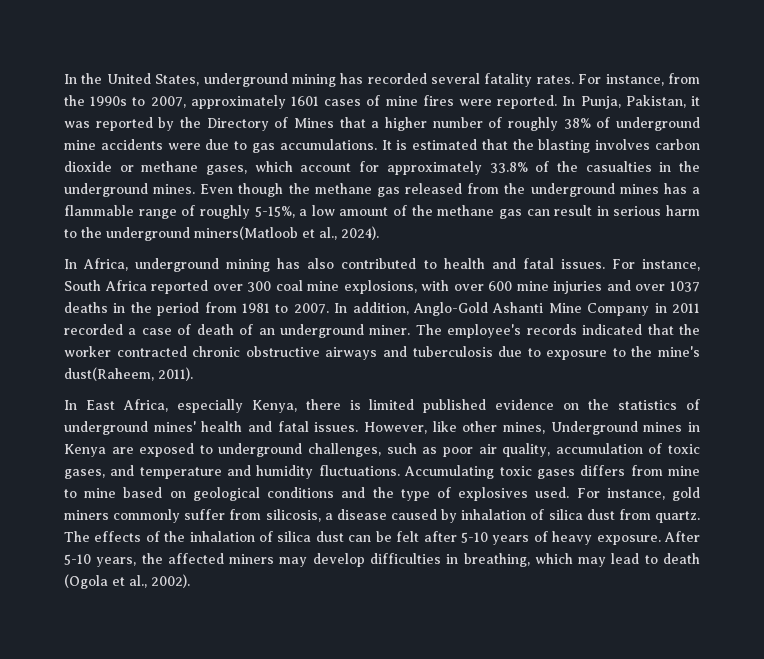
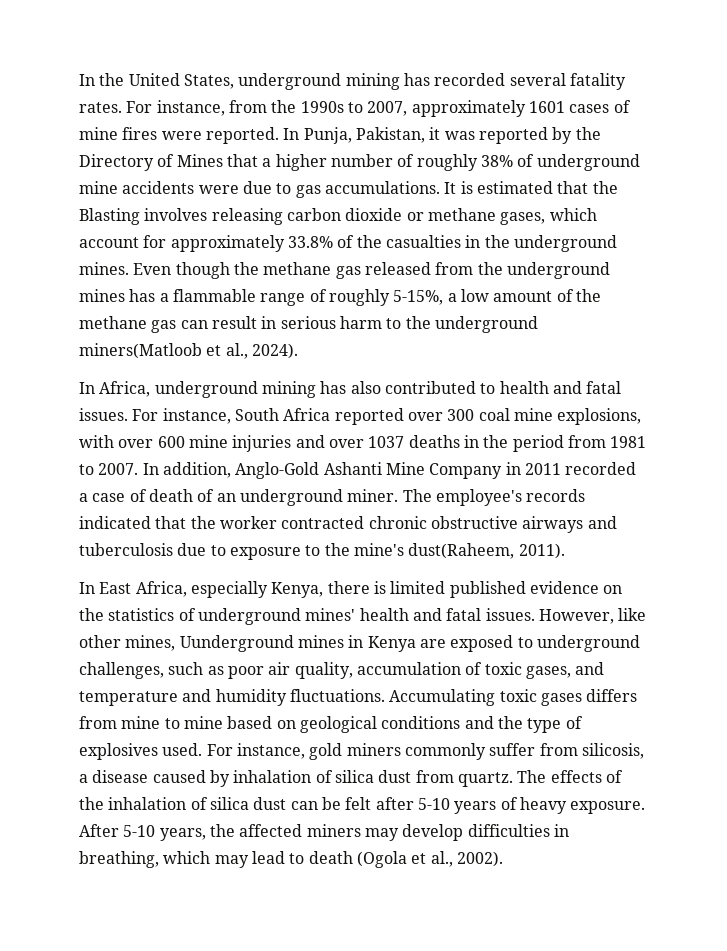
[538,139,651,153] blasting involves -> [79,208,283,225] Blasting involves releasing
[550,421,638,435] Underground -> [179,635,294,652] Uunderground

